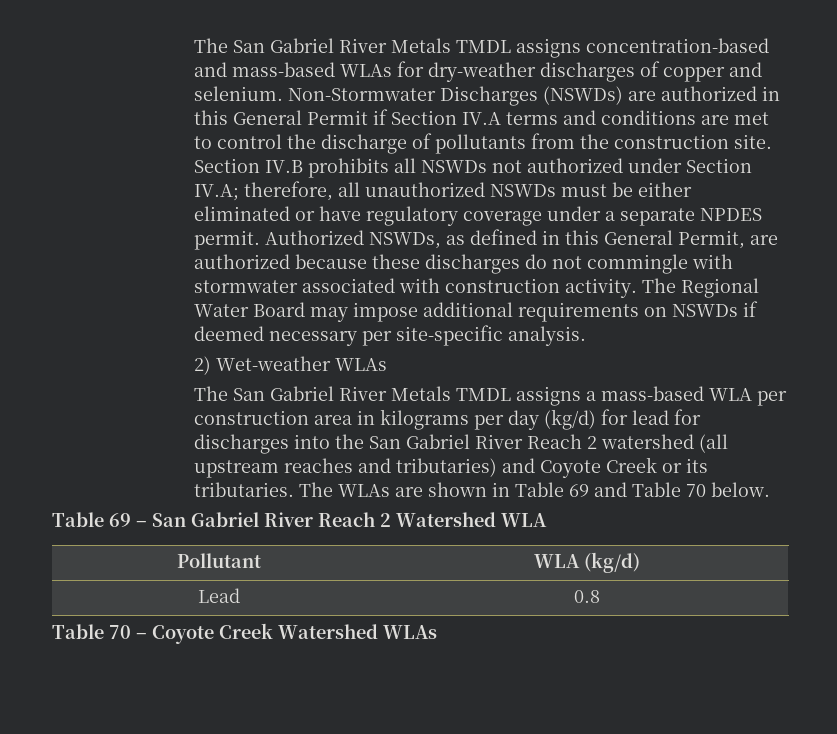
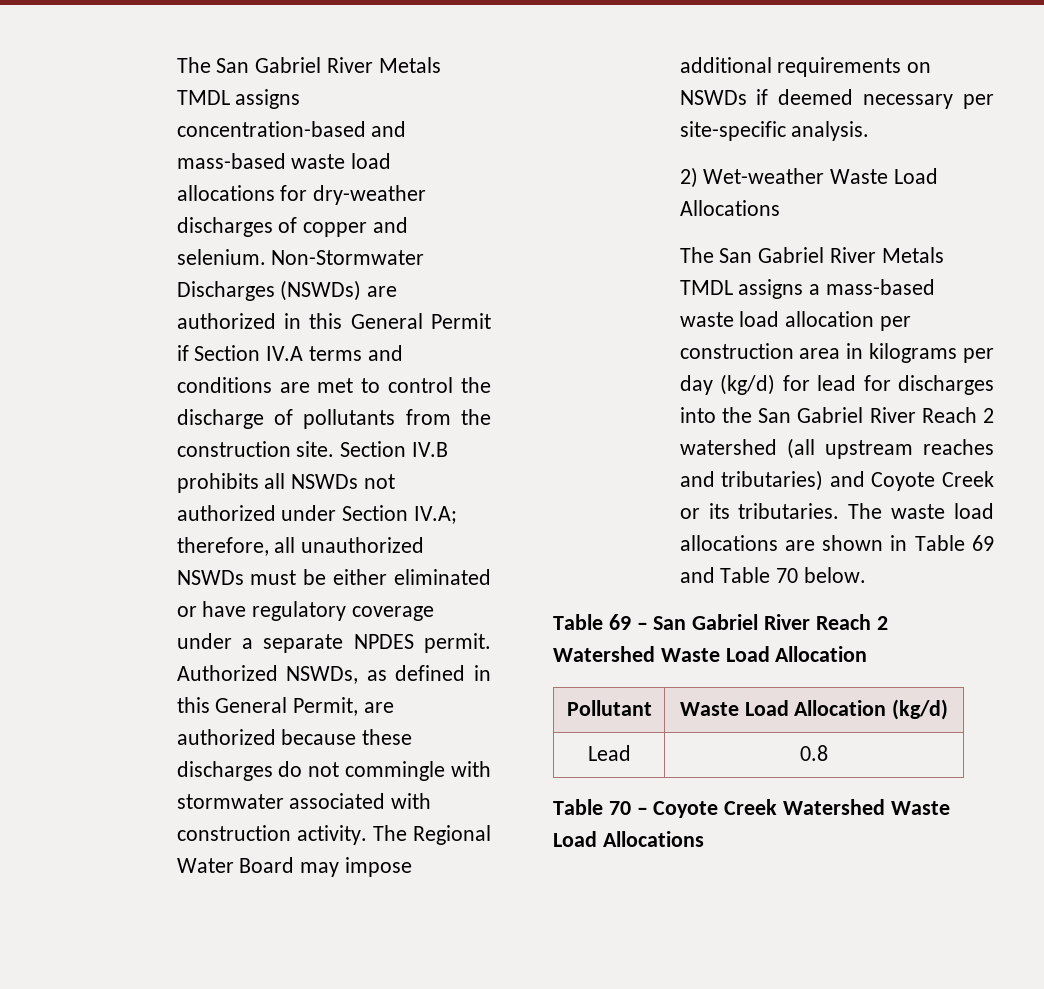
[339,64,392,77] WLAs -> [291,153,392,169] [176,185,275,201] waste load allocations
[334,358,387,371] WLAs -> [830,168,939,184] [679,200,780,216] Waste Load Allocations
[708,388,752,401] WLA -> [679,311,875,327] waste load allocation
[337,484,390,497] WLAs -> [891,503,994,519] [679,535,778,551] waste load allocations
[501,513,547,527] [177,553,261,568] [534,554,580,568] WLA // Pollutant | WLA -> [660,646,868,662] [566,700,652,716] [679,700,887,716] Waste Load Allocation // Pollutant | Waste Load Allocation
[383,625,437,639] WLAs -> [890,801,950,815] [553,831,704,847] Waste Load Allocations

